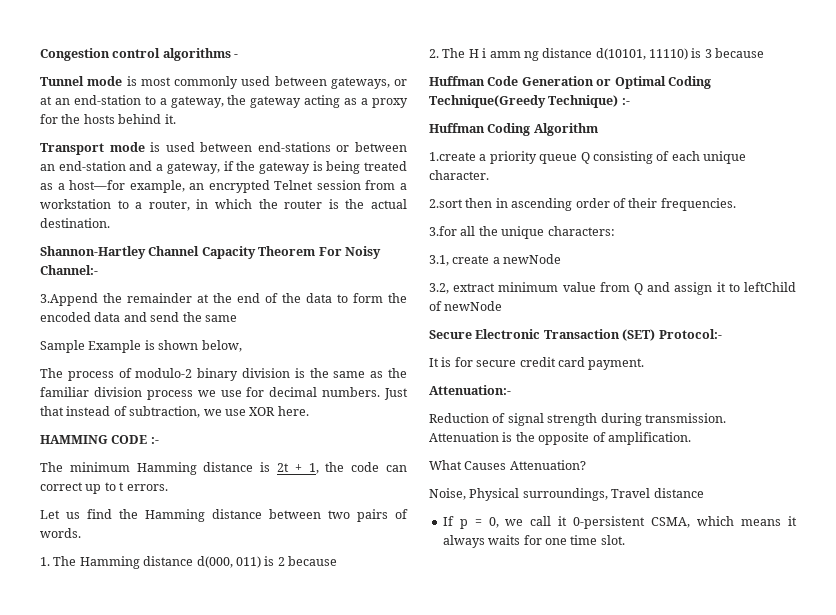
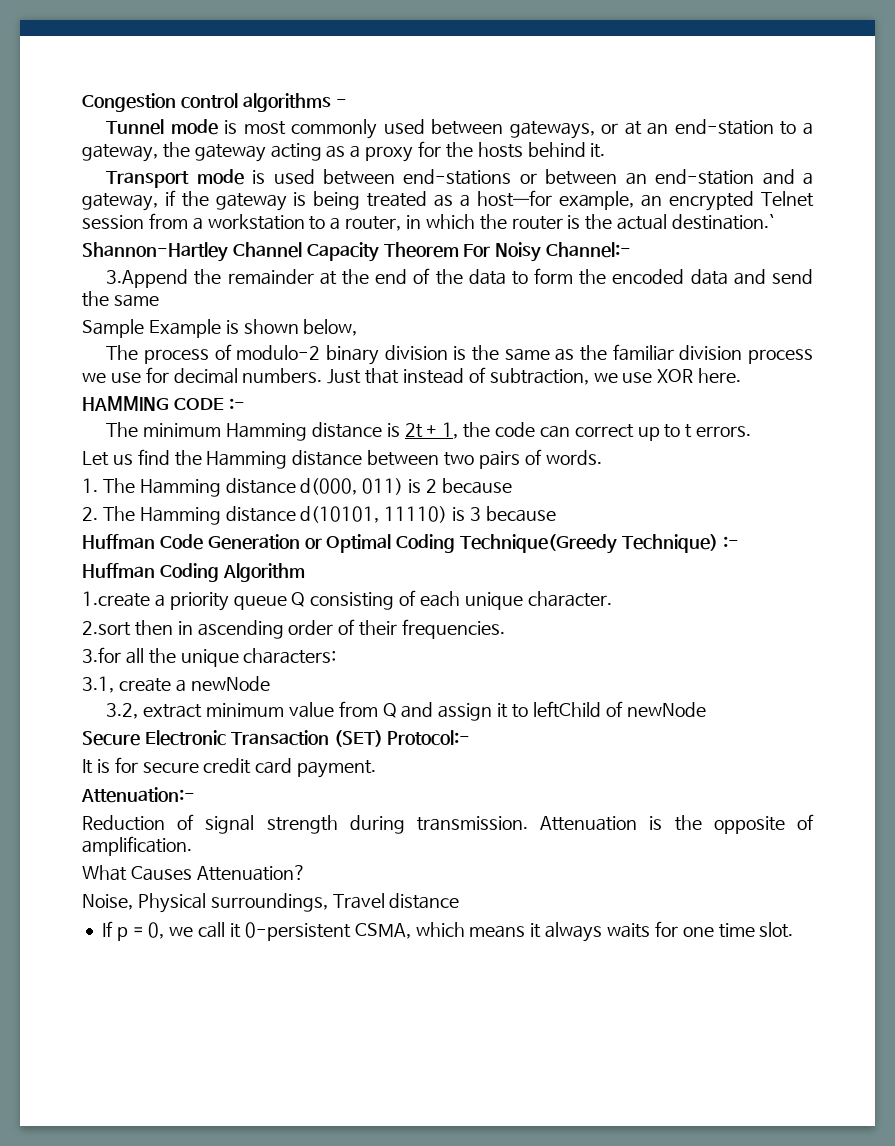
[40,218,110,228] destination. -> [672,214,775,230] destination.`
[468,48,539,61] H i amm ng -> [139,507,221,525] Hamming

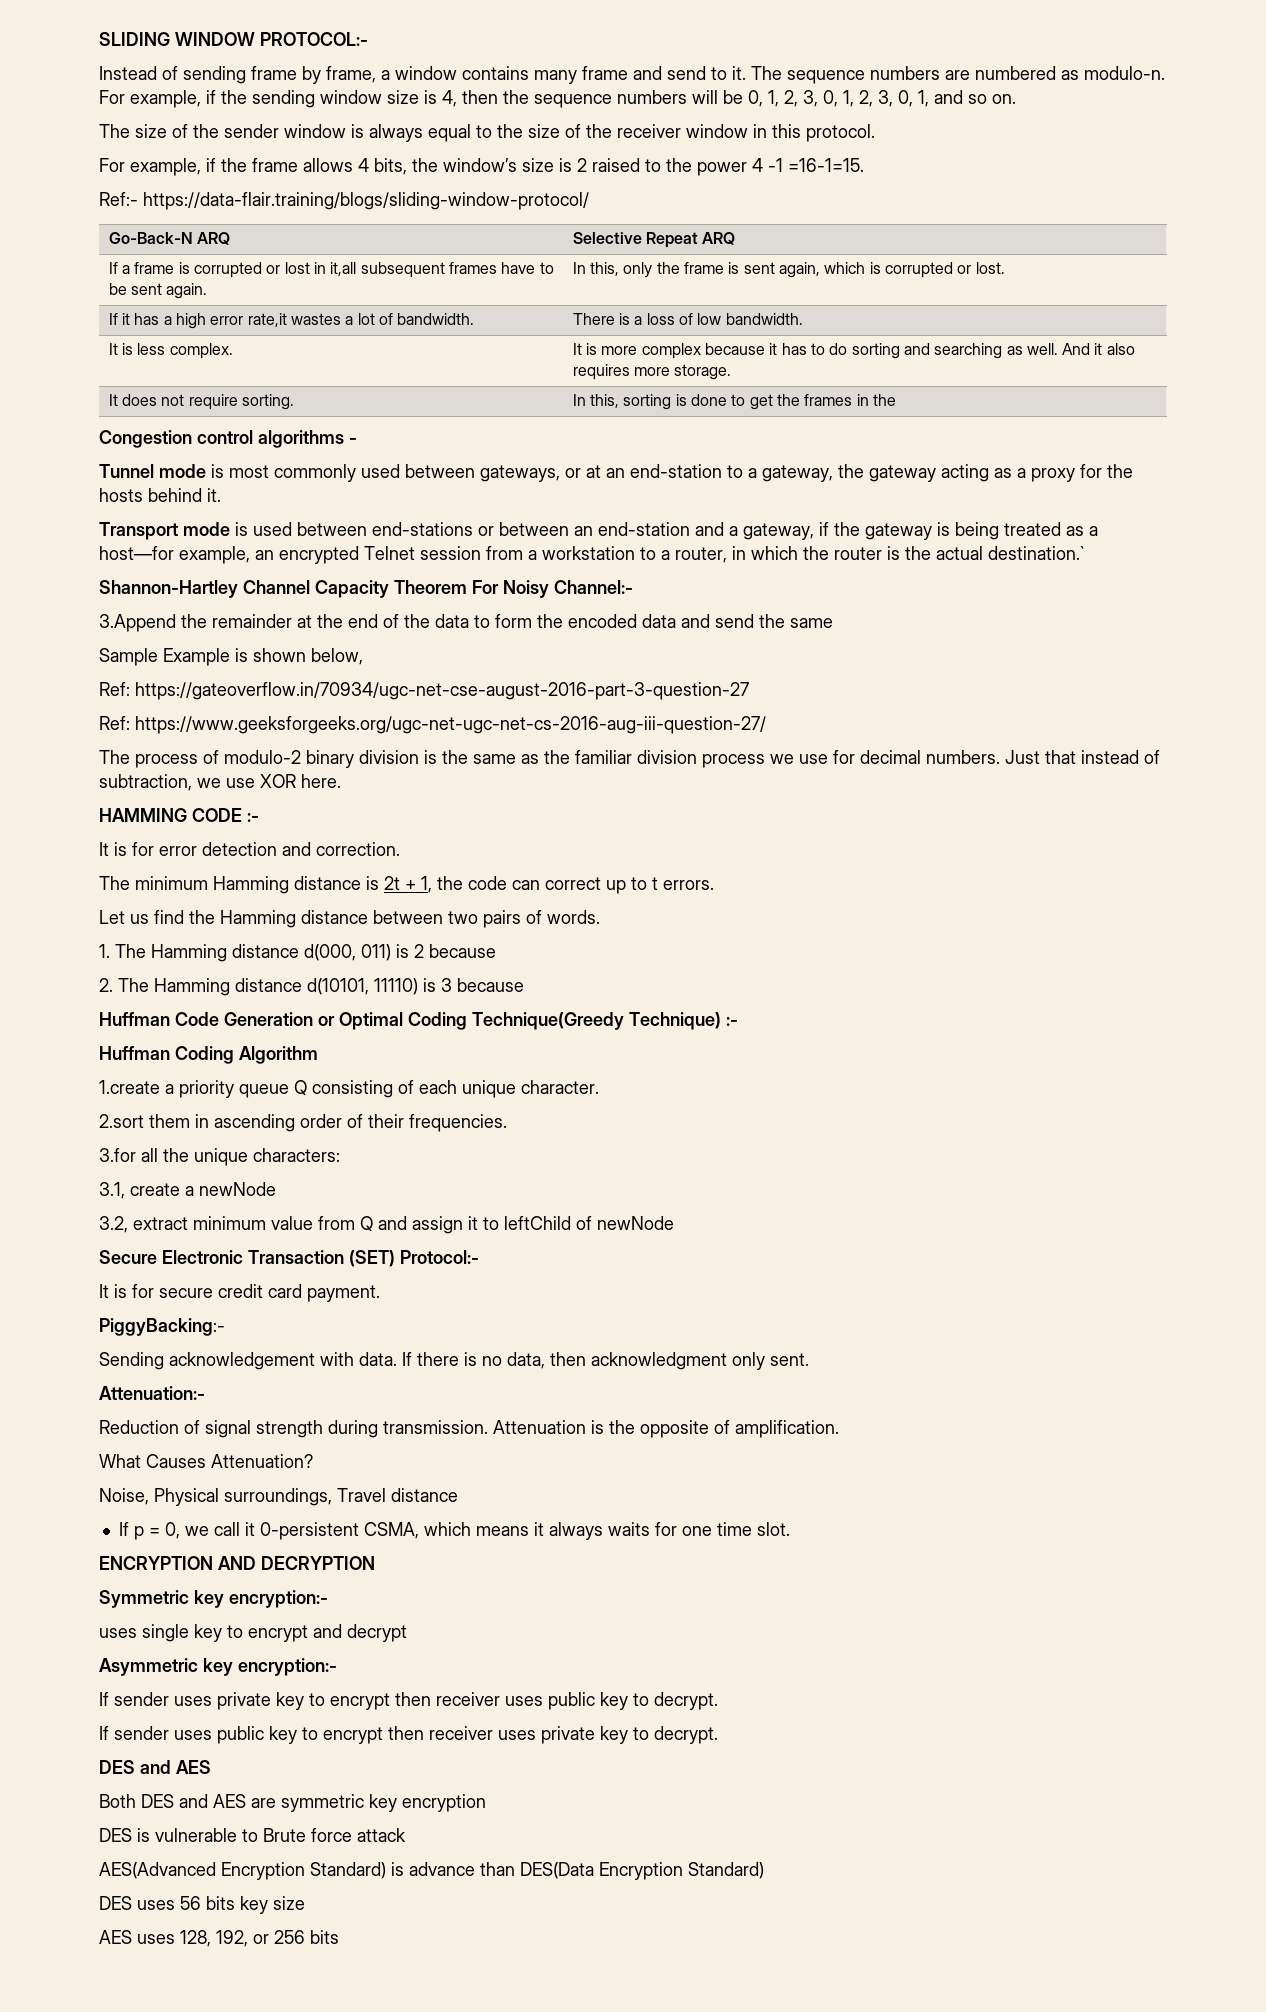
(82, 102) none -> [99,32,368,46] [99,66,1165,84] [99,90,1016,108] [99,124,875,142] [99,158,864,176] [99,192,589,210] [108,232,231,245] [572,232,736,248] [108,262,554,278] [108,283,208,299] [572,262,1005,278] [108,313,475,329] [572,313,803,325] [108,343,233,359] [572,343,1135,359] [572,364,732,380] [108,394,294,410] [572,394,896,410] SLIDING WINDOW PROTOCOL:- // Instead of sending frame by frame, a window contains many frame and send to it. The sequence numbers are numbered as modulo-n. For example, if the sending window size is 4, then the sequence numbers will be 0, 1, 2, 3, 0, 1, 2, 3, 0, 1, and so on. // The size of the sender window is always equal to the size of the receiver window in this protocol. // For example, if the frame allows 4 bits, the window’s size is 2 raised to the power 4 -1 =16-1=15. // Ref:- https://data-flair.training/blogs/sliding-window-protocol/ // Go-Back-N ARQ | Selective Repeat ARQ // If a frame is corrupted or lost in it,all subsequent frames have to be sent again. | In this, only the frame is sent again, which is corrupted or lost. // If it has a high error rate,it wastes a lot of bandwidth. | There is a loss of low bandwidth. // It is less complex. | It is more complex because it has to do sorting and searching as well. And it also requires more storage. // It does not require sorting. | In this, sorting is done to get the frames in the //
(358, 327) none -> [99,682,749,700] [99,716,766,734] // Ref: https://gateoverflow.in/70934/ugc-net-cse-august-2016-part-3-question-27 // Ref: https://www.geeksforgeeks.org/ugc-net-ugc-net-cs-2016-aug-iii-question-27/
(245, 404) none -> [99,842,400,856] // It is for error detection and correction.
[134,620,173,636] then -> [149,1114,190,1128] them
(377, 769) none -> [99,1318,225,1336] [99,1352,809,1370] // PiggyBacking:- // Sending acknowledgement with data. If there is no data, then acknowledgment only sent.
(794, 930) none -> [99,1556,375,1570] [99,1590,328,1608] [99,1624,407,1642] [99,1658,337,1676] [99,1692,718,1710] [99,1726,718,1744] [99,1760,211,1774] [99,1794,486,1812] [99,1828,406,1842] [99,1862,764,1880] [99,1896,305,1914] [99,1930,339,1947] // ENCRYPTION AND DECRYPTION // Symmetric key encryption:- // uses single key to encrypt and decrypt // Asymmetric key encryption:- // If sender uses private key to encrypt then receiver uses public key to decrypt. // If sender uses public key to encrypt then receiver uses private key to decrypt. // DES and AES // Both DES and AES are symmetric key encryption // DES is vulnerable to Brute force attack // AES(Advanced Encryption Standard) is advance than DES(Data Encryption Standard) // DES uses 56 bits key size // AES uses 128, 192, or 256 bits

